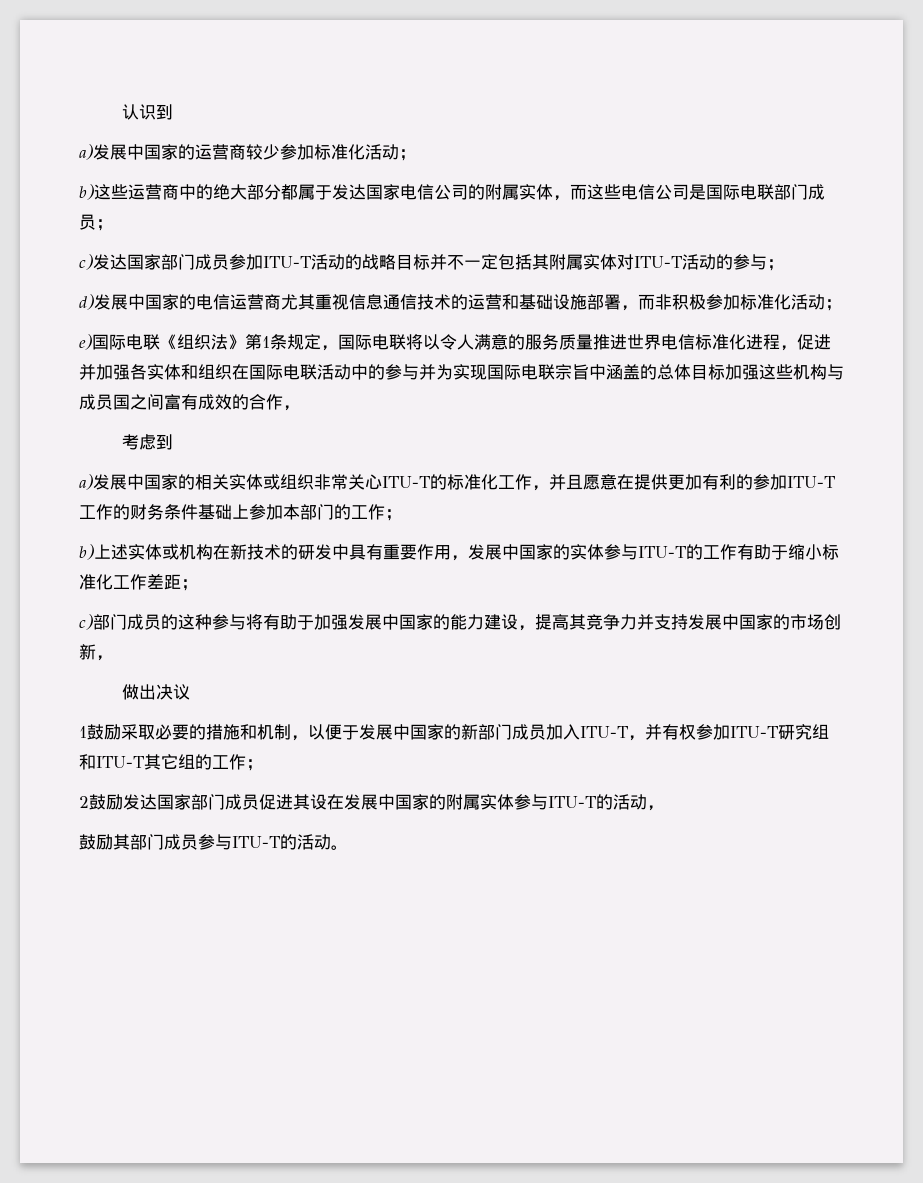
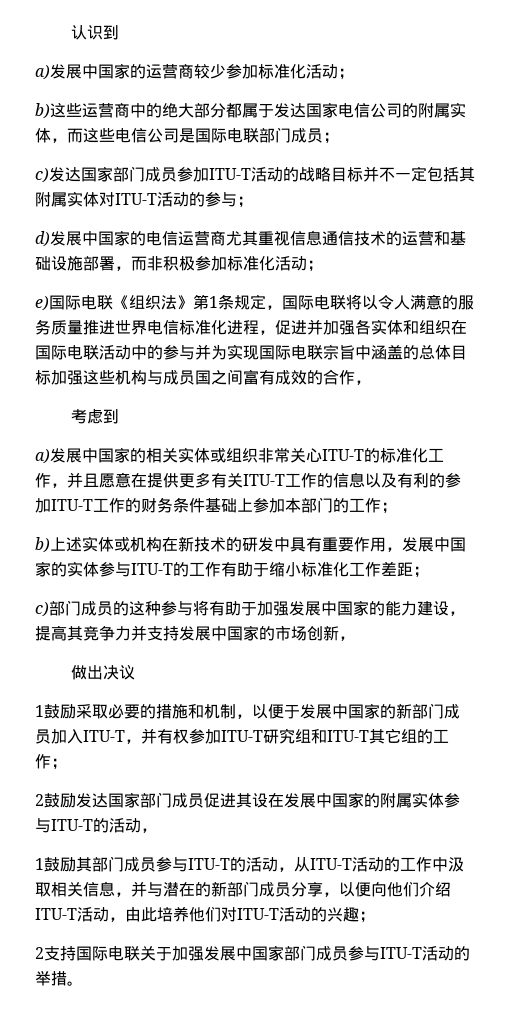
[685,474,702,490] 加 -> [195,472,397,488] 多有关ITU-T工作的信息以及
(664, 808) none -> [35,858,44,870] 1
(331, 842) none -> [278,857,464,872] [35,881,451,897] [35,906,375,923] [35,945,470,961] [35,971,67,986] ，从ITU-T活动的工作中汲取相关信息，并与潜在的新部门成员分享，以便向他们介绍ITU-T活动，由此培养他们对ITU-T活动的兴趣； // 2支持国际电联关于加强发展中国家部门成员参与ITU-T活动的举措

